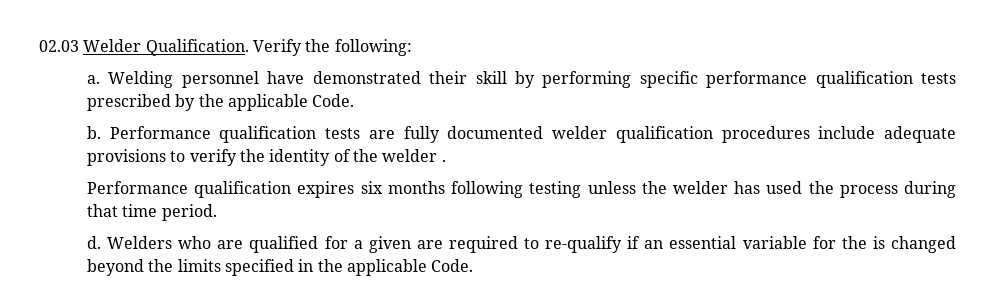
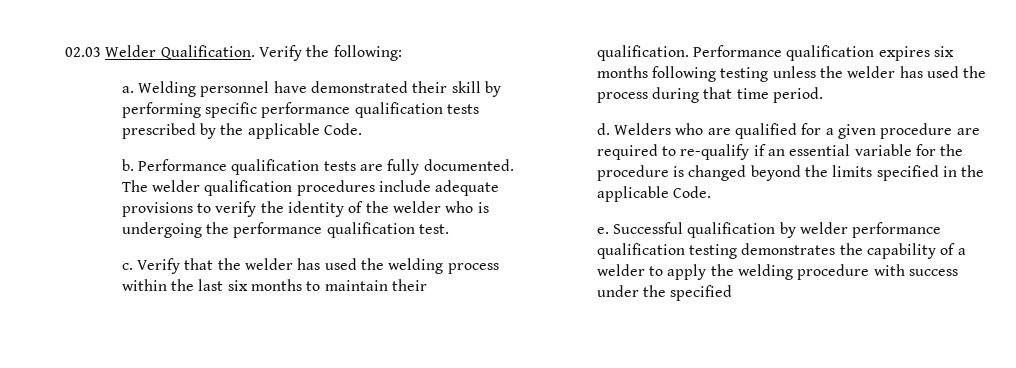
[447,126,544,139] documented -> [423,159,514,171] [121,180,148,192] documented. The
[441,159,446,162] . // -> [445,201,489,213] [121,222,450,238] [121,258,499,274] [121,279,428,291] [596,45,689,61] who is undergoing the performance qualification test. // c. Verify that the welder has used the welding process within the last six months to maintain their qualification.
(411, 244) none -> [880,123,953,139] procedure
(867, 242) none -> [596,165,669,181] procedure
(474, 265) none -> [596,222,942,238] [596,243,966,259] [596,264,959,280] [596,285,733,301] // e. Successful qualification by welder performance qualification testing demonstrates the capability of a welder to apply the welding procedure with success under the specified

